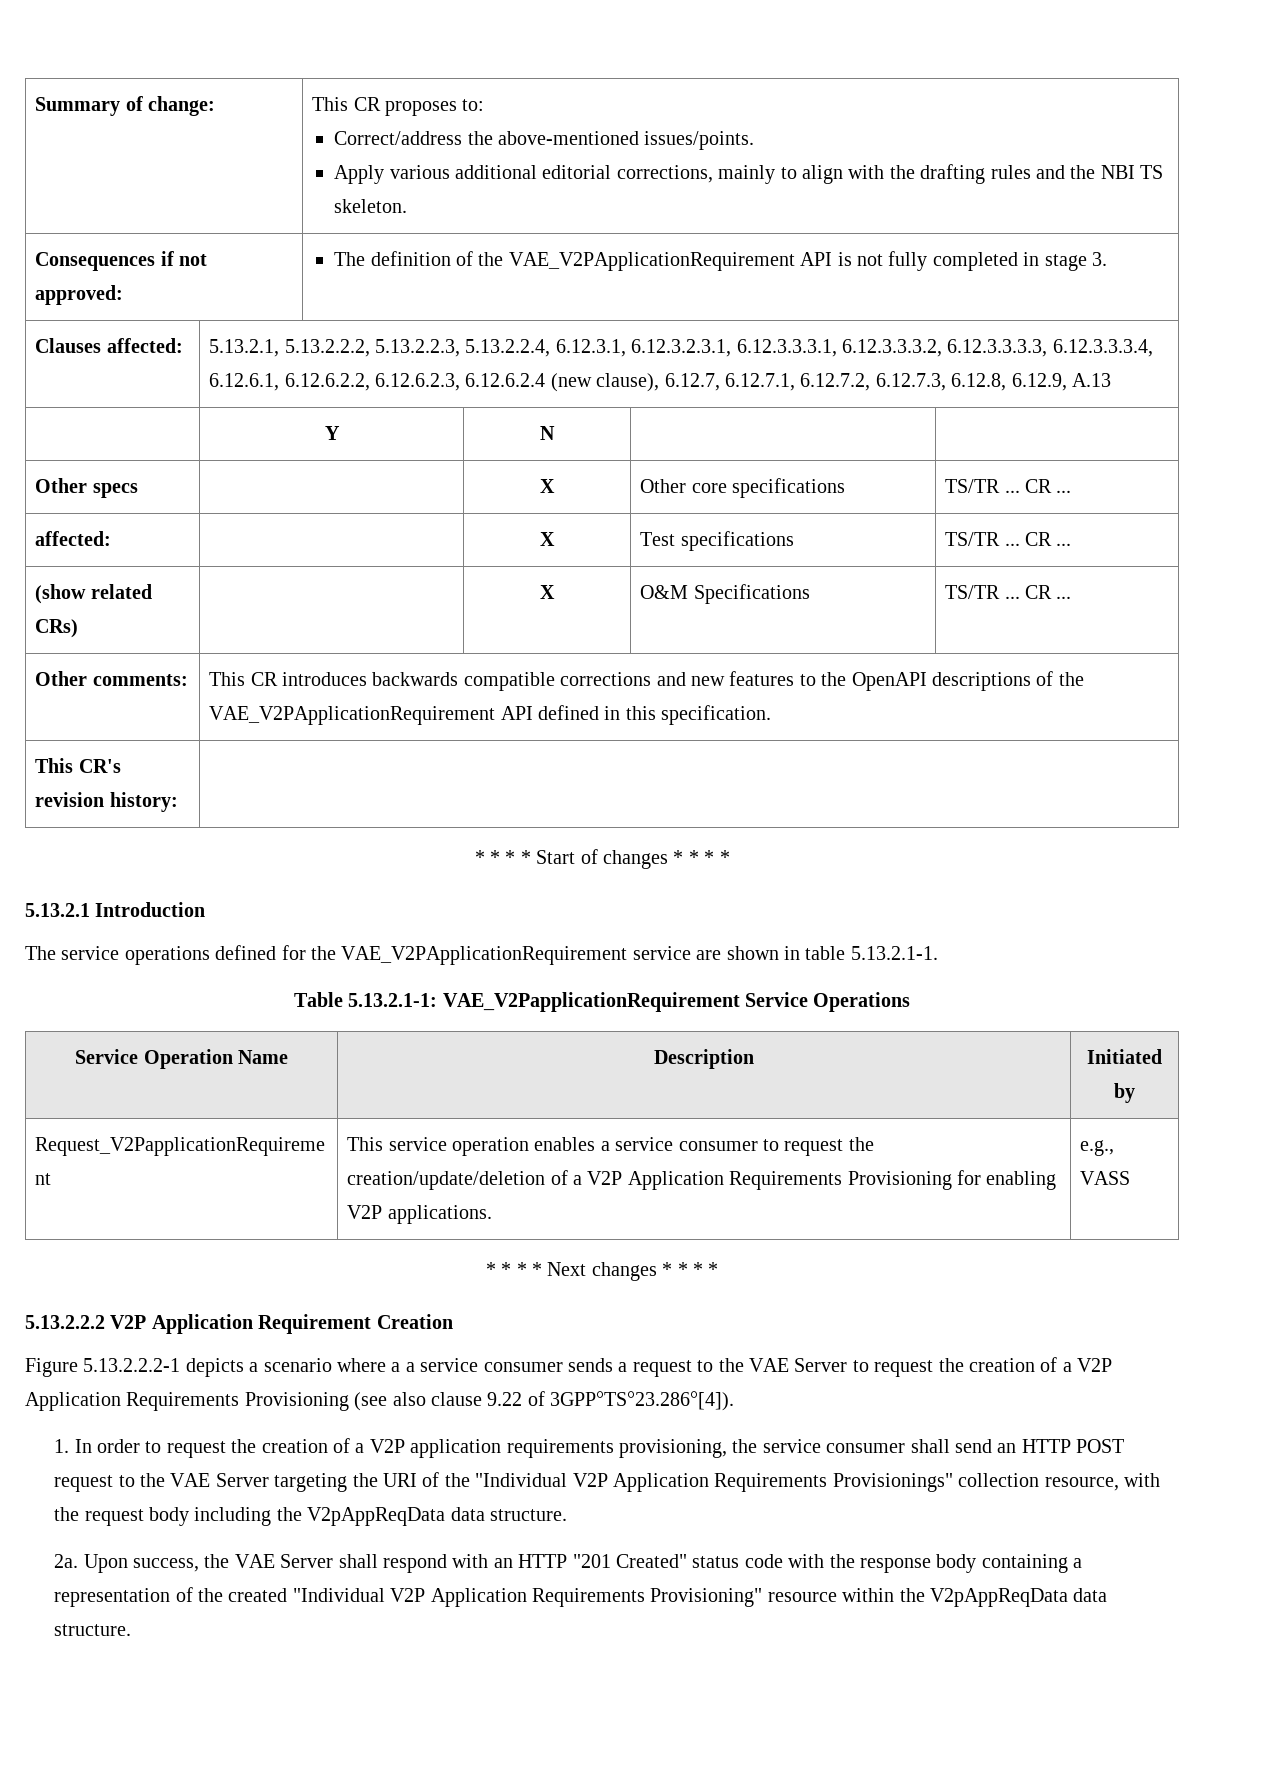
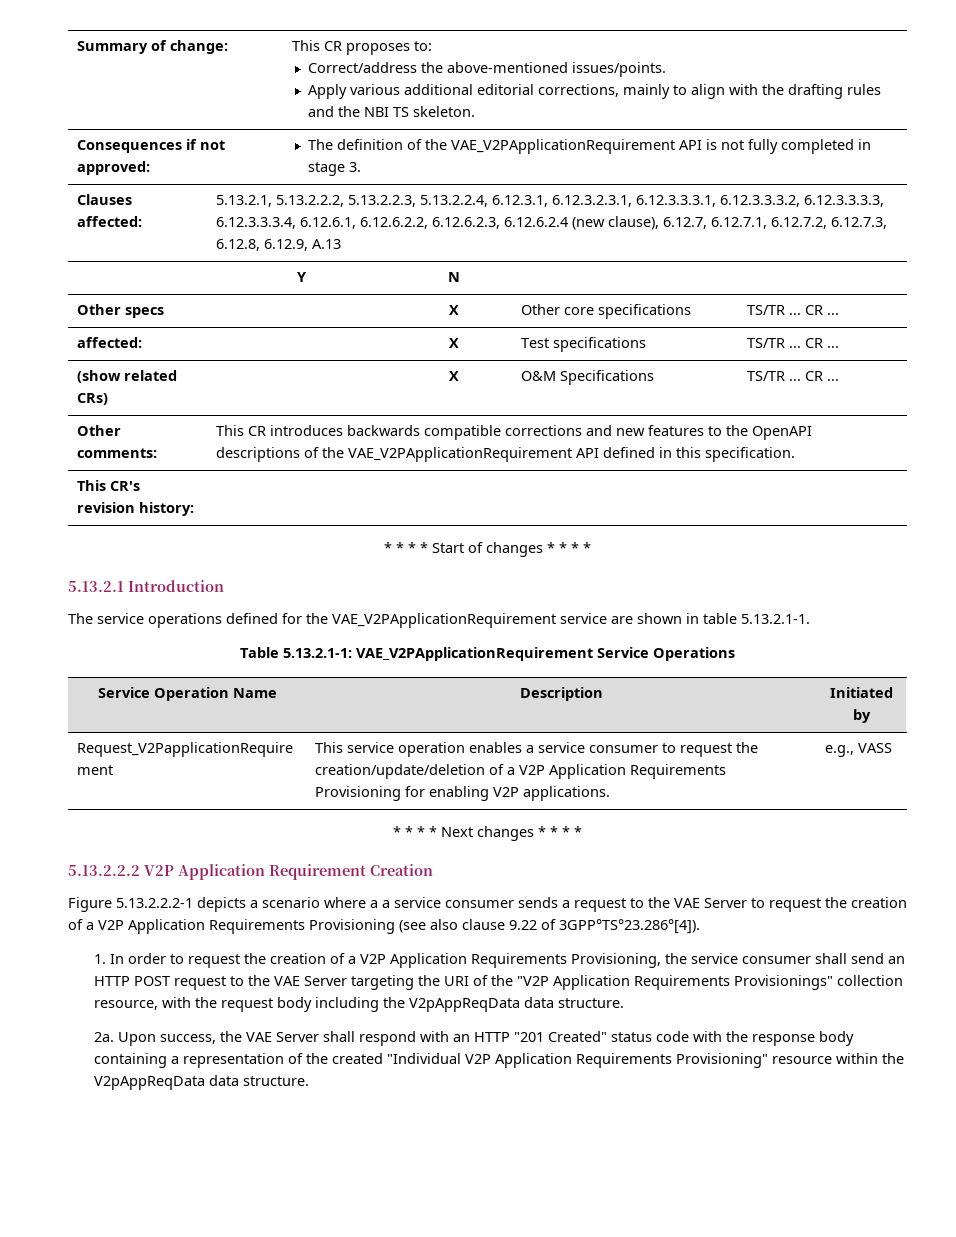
[442,992,740,1012] VAE_V2PapplicationRequirement -> [356,647,593,661] VAE_V2PApplicationRequirement
[410,1439,728,1458] application requirements provisioning, -> [389,953,661,968] Application Requirements Provisioning,
[475,1473,608,1487] "Individual V2P -> [516,976,549,986] "V2P

